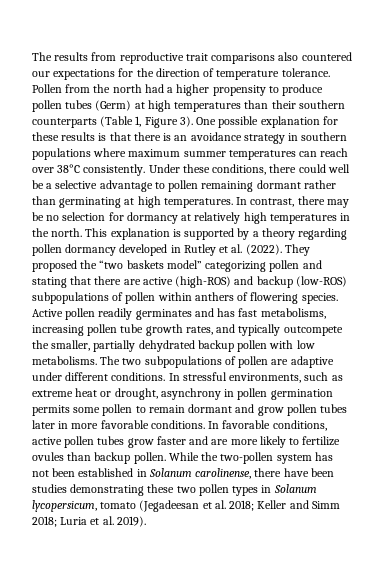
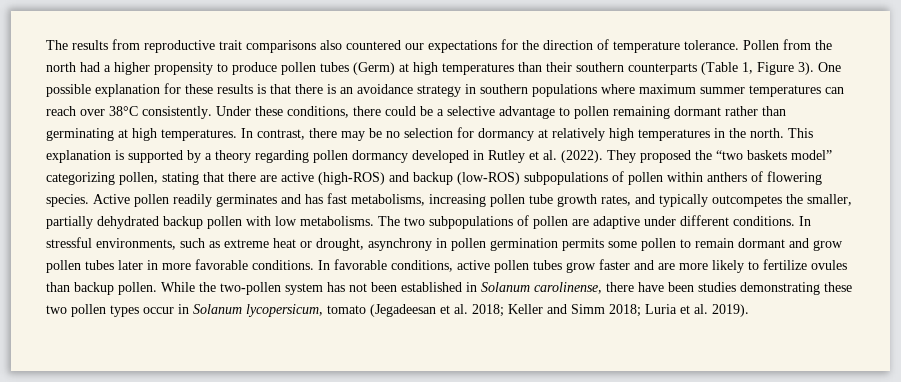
[327,164,350,173] well -> (416, 111) none
[269,260,322,272] pollen and -> [119,172,158,185] pollen,
[283,326,343,336] outcompete -> [712,195,782,207] outcompetes
(259, 491) none -> [143,307,174,314] occur

